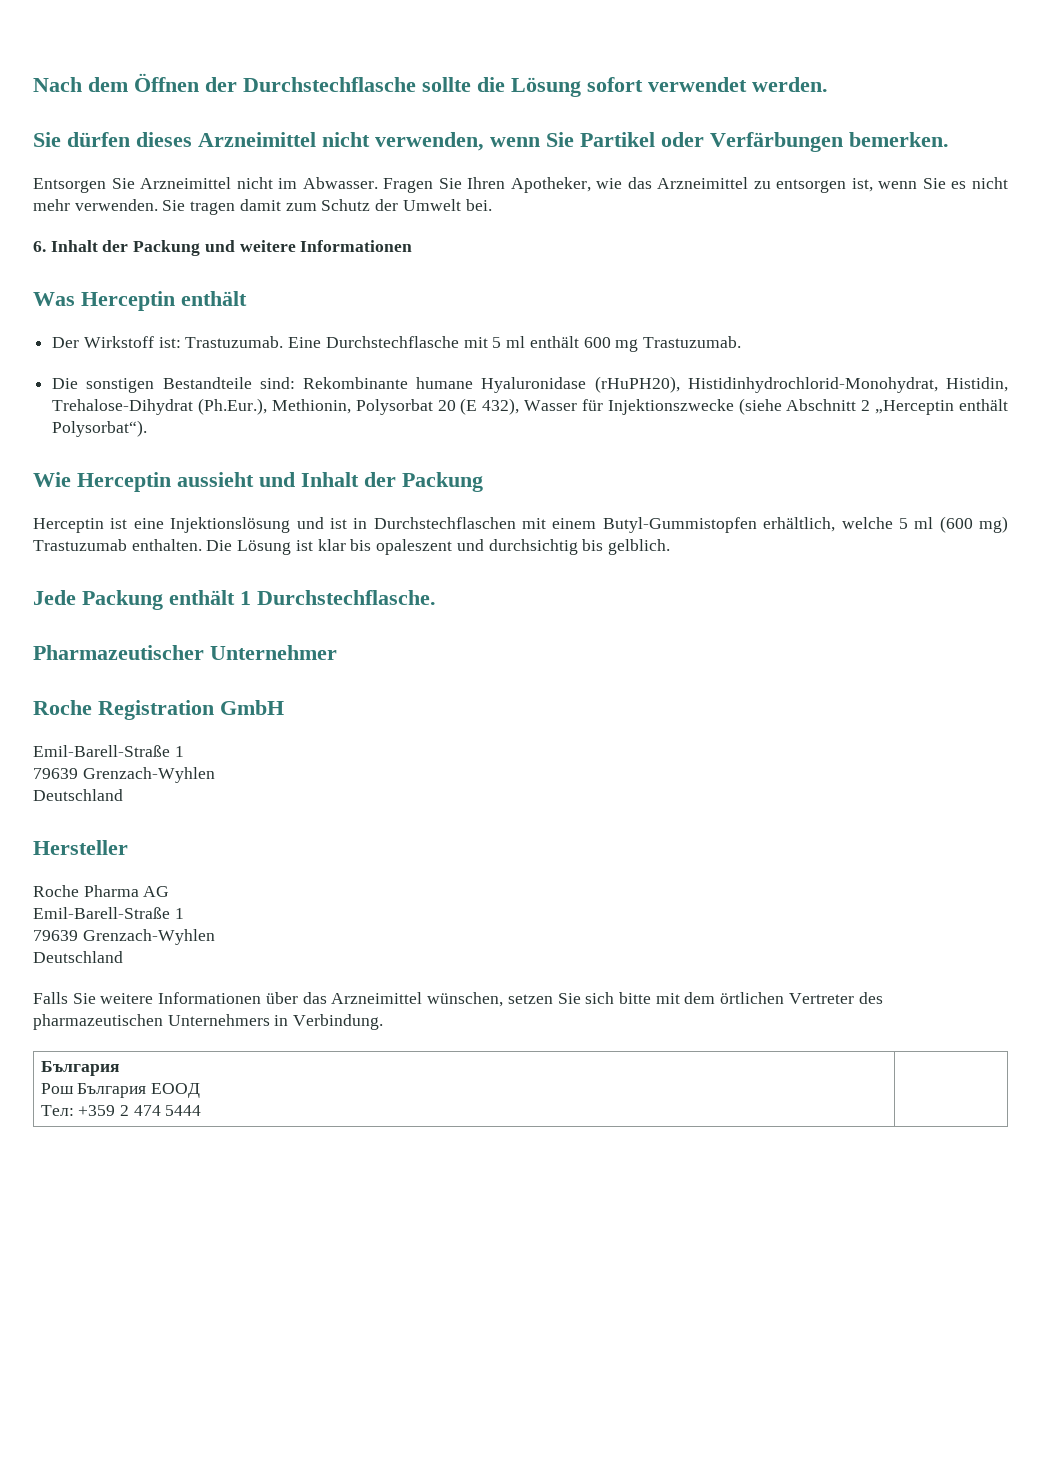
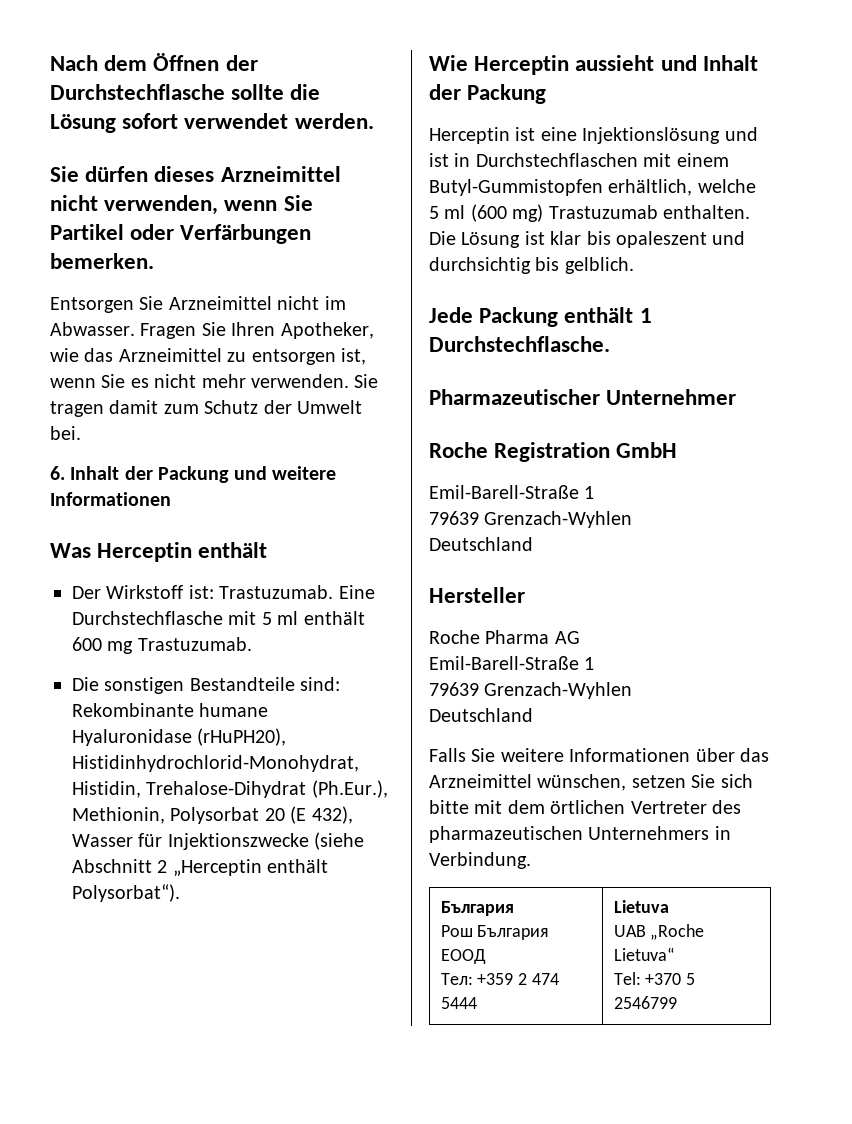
(202, 1110) none -> [613,900,669,913] [613,924,705,940] [613,947,675,961] [613,972,696,985] [613,996,677,1009] Lietuva // UAB „Roche Lietuva“ // Tel: +370 5 2546799

